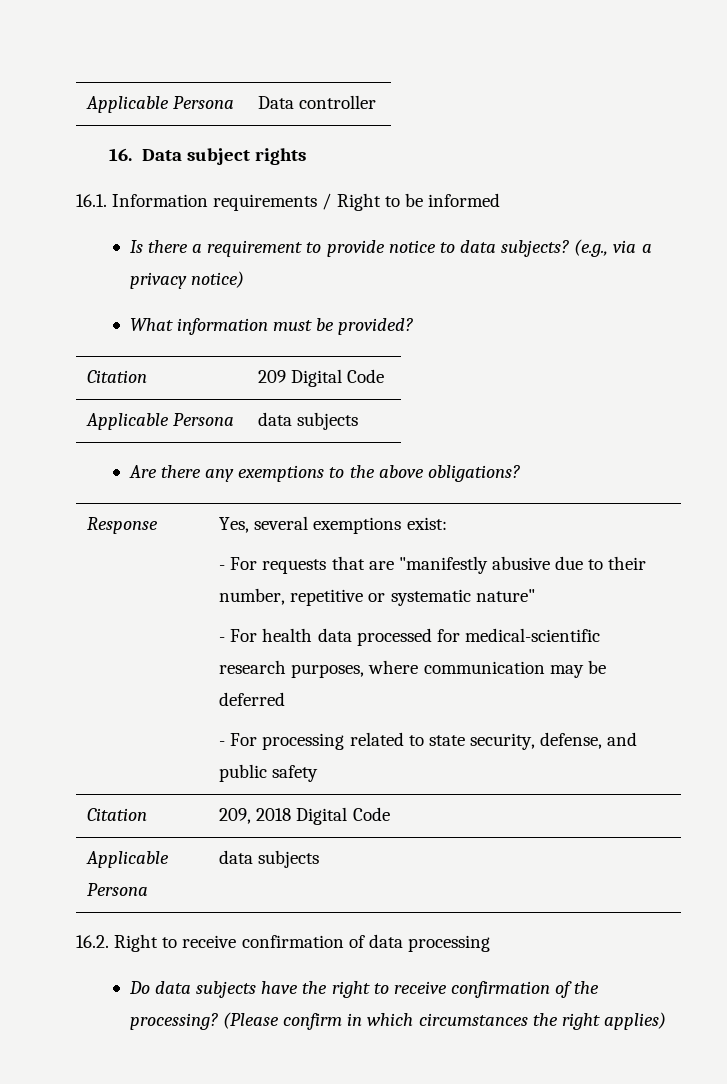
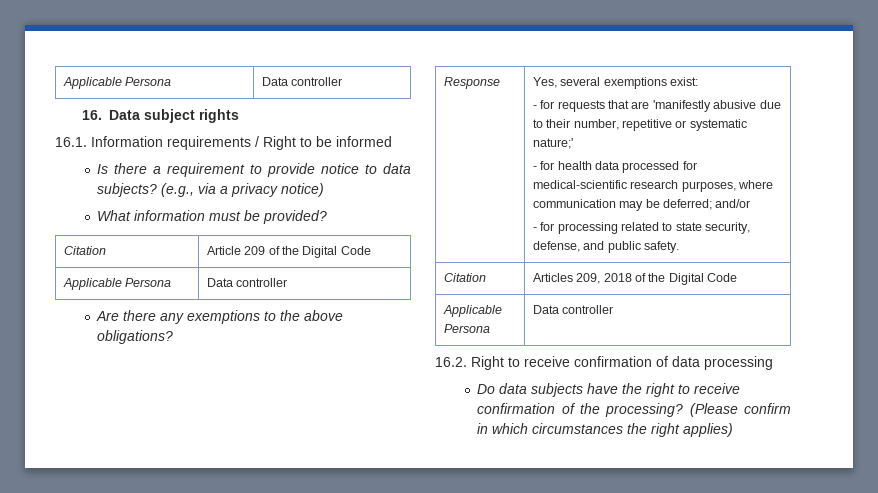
[258,369,385,387] [86,413,235,430] [258,412,359,430] 209 Digital Code // Applicable Persona | data subjects -> [206,246,371,258] [62,278,172,290] [206,278,288,287] Article 209 of the Digital Code // Applicable Persona | Data controller
[230,557,258,570] For -> [540,100,555,109] for
[398,556,488,574] "manifestly -> [652,100,711,112] 'manifestly
[475,589,535,602] [219,629,258,642] nature" // - For -> [532,138,573,149] [532,161,555,170] nature;' // - for
[219,692,286,706] [219,733,258,746] deferred // - For -> [663,199,751,210] [532,222,555,231] deferred; and/or // - for
[272,765,319,782] [87,808,148,821] safety // Citation | -> [644,241,680,253] [443,273,486,282] [532,273,573,282] safety. // Citation | Articles
[296,807,390,825] [86,851,170,868] [87,883,149,896] [219,850,320,868] Digital Code // Applicable Persona | data subjects -> [635,273,738,285] [442,305,502,317] [443,324,490,333] [532,305,614,314] of the Digital Code // Applicable Persona | Data controller

